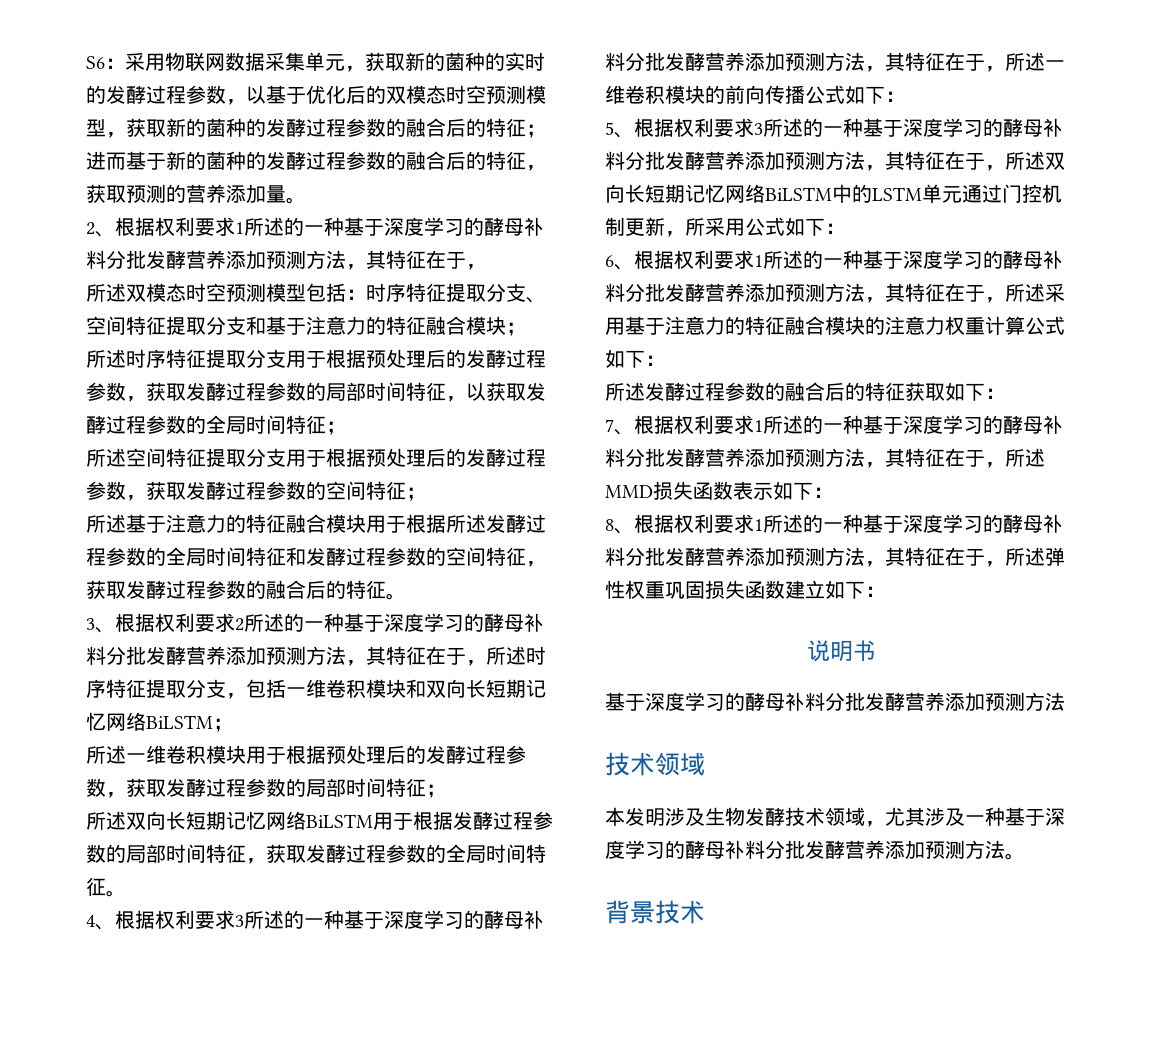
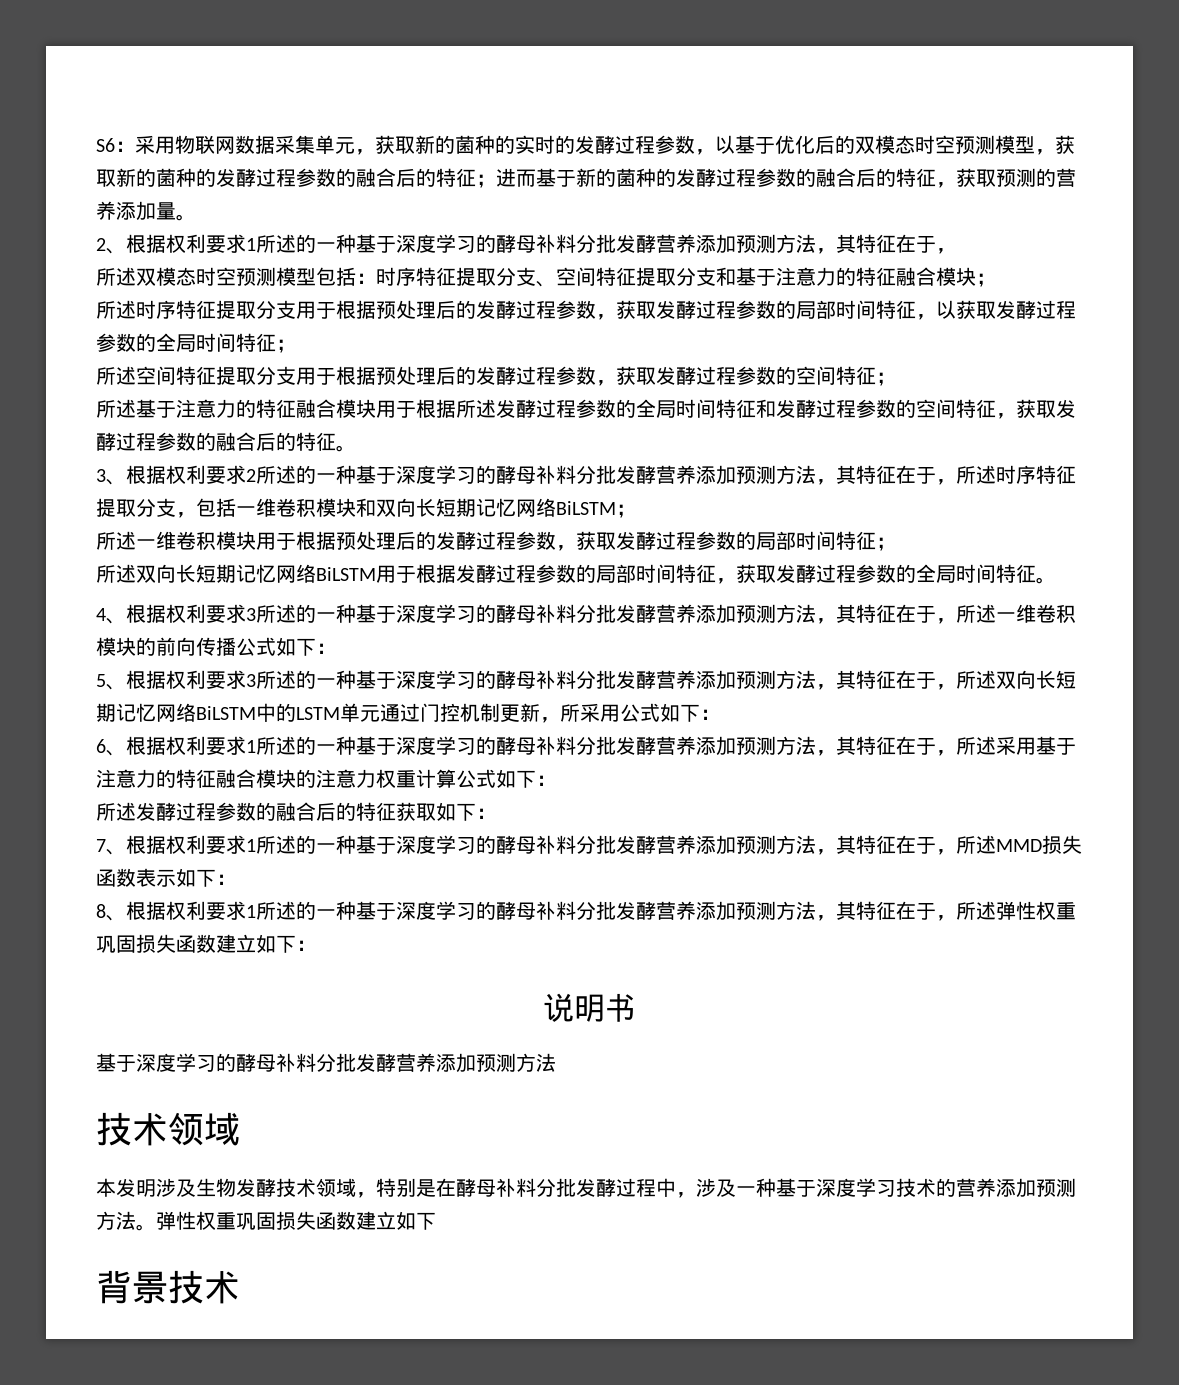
[885,807,925,826] 尤其 -> [376,1178,696,1198] 特别是在酵母补料分批发酵过程中，
[665,840,845,859] 的酵母补料分批发酵 -> [896,1178,956,1197] 技术的
(1025, 856) none -> [156,1211,436,1230] 弹性权重巩固损失函数建立如下

